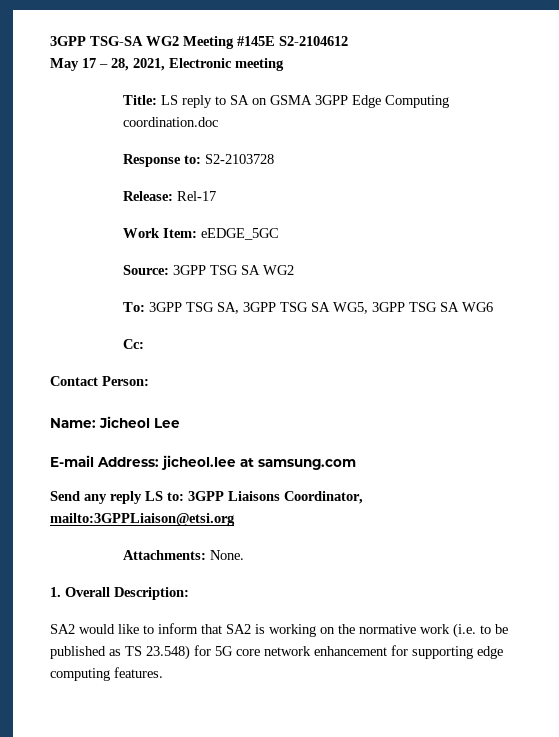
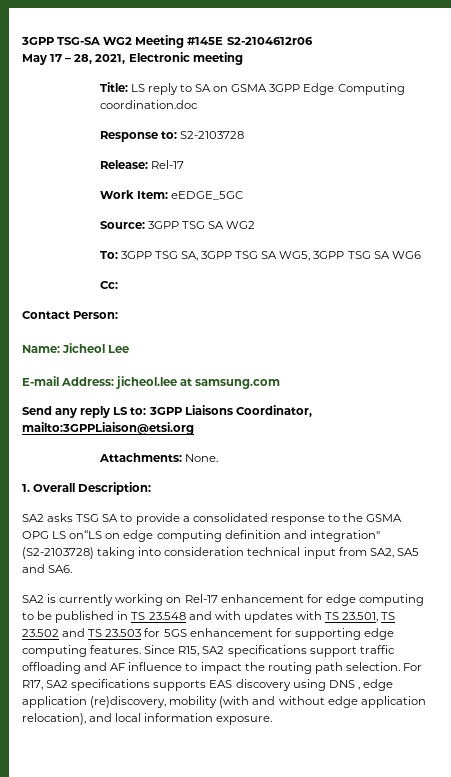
[279,36,348,46] S2-2104612 -> [226,37,313,45] S2-2104612r06
[79,623,222,634] would like to inform that -> [47,513,403,525] [22,530,380,542] [22,547,419,559] [22,564,73,573] asks TSG SA to provide a consolidated response to the GSMA OPG LS on“LS on edge computing definition and integration" (S2-2103728) taking into consideration technical input from SA2, SA5 and SA6. //
(265, 629) none -> [59,594,114,606] currently
[338,623,508,638] [50,645,311,660] the normative work (i.e. to be published as TS 23.548) for 5G core network -> [184,594,424,606] [22,611,396,623] [22,628,187,637] Rel-17 enhancement for edge computing to be published in TS 23.548 and with updates with TS 23.501, TS 23.502 and TS 23.503 for 5GS
(163, 672) none -> [144,645,395,657] [22,662,423,674] [22,679,393,691] [22,696,426,708] [22,713,273,725] Since R15, SA2 specifications support traffic offloading and AF influence to impact the routing path selection. For R17, SA2 specifications supports EAS discovery using DNS , edge application (re)discovery, mobility (with and without edge application relocation), and local information exposure.

